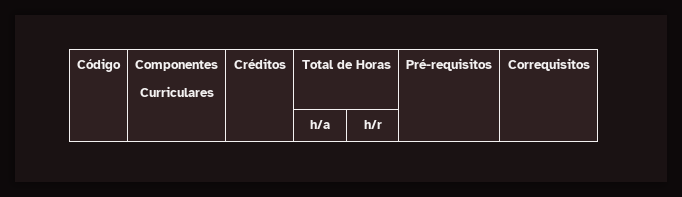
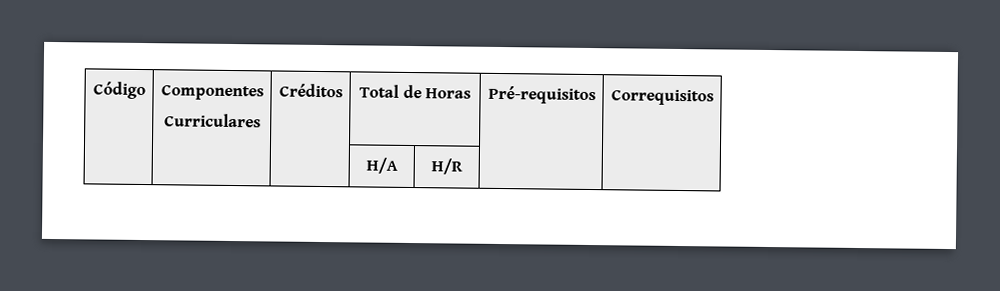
[310,120,330,129] [363,120,382,129] h/a | h/r -> [365,157,398,174] [430,158,463,175] H/A | H/R

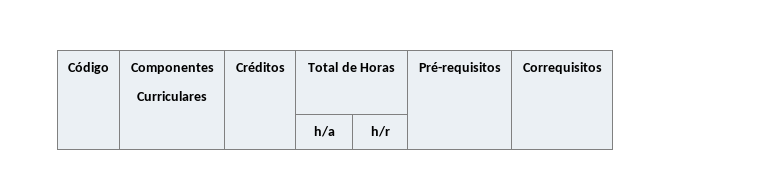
[365,157,398,174] [430,158,463,175] H/A | H/R -> [313,126,335,137] [370,126,390,137] h/a | h/r

